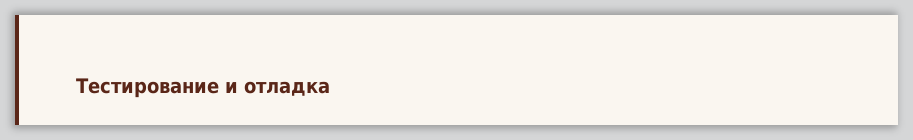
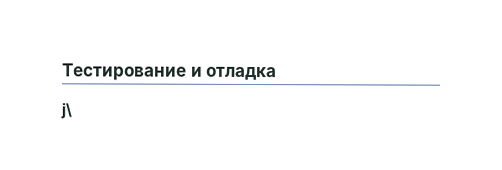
(330, 88) none -> [60,102,72,119] // j\

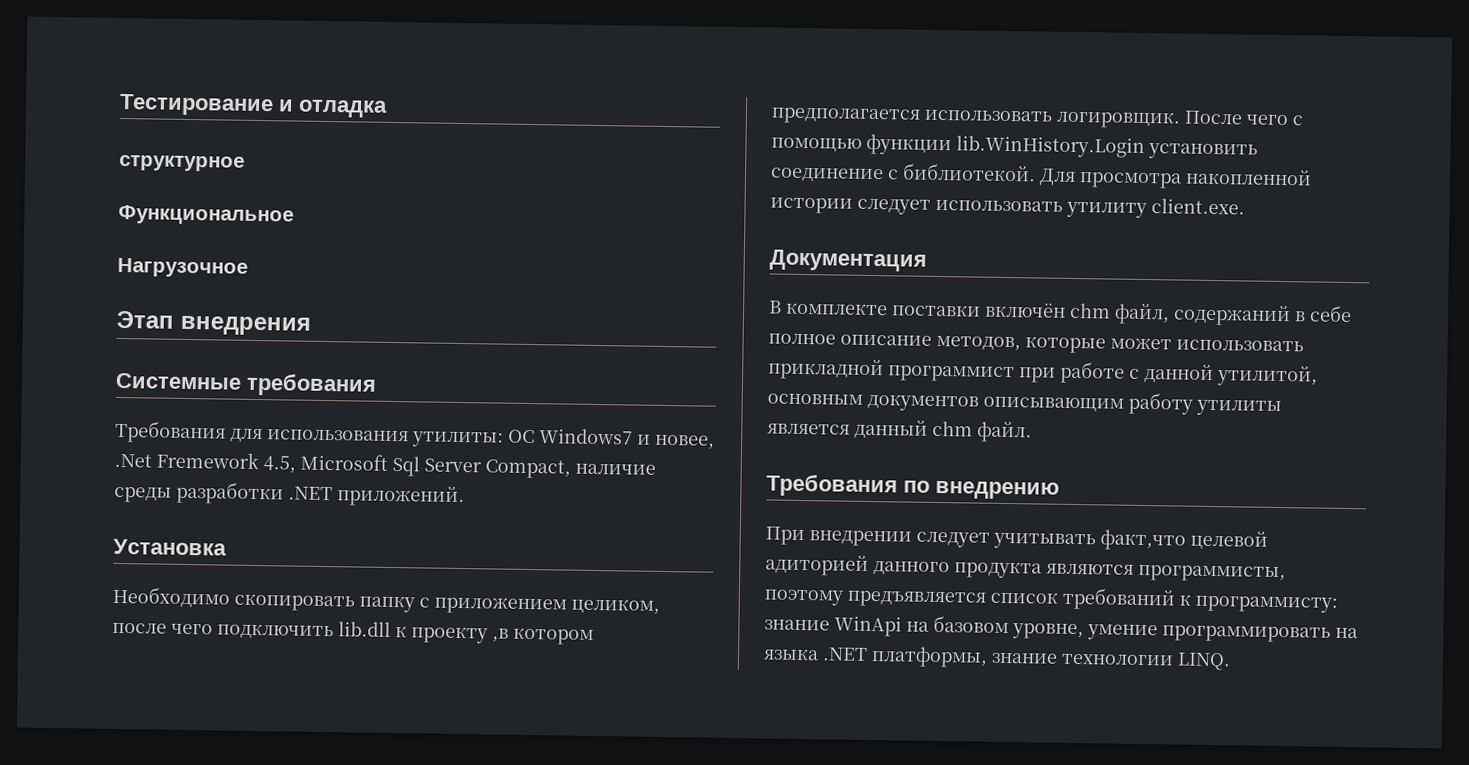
[60,102,72,119] j\ -> [119,154,245,172] [118,204,294,226] [117,257,248,278] [116,310,311,336] [115,372,377,397] [115,420,715,450] [114,451,656,479] [114,481,465,508] [113,538,227,556] [112,586,660,615] [112,621,594,645] [771,107,1303,129] [771,133,1258,160] [770,163,1312,189] [770,197,1245,219] [769,249,927,272] [769,300,1352,327] [768,333,1304,354] [768,358,1318,387] [767,392,1282,417] [767,419,1032,443] [766,473,1060,500] [765,526,1268,551] [765,554,1286,583] [764,587,1338,613] [764,615,1358,643] [763,646,1231,671] структурное // Функциональное // Нагрузочное // Этап внедрения // Системные требования // Требования для использования утилиты: ОС Windows7 и новее, .Net Fremework 4.5, Microsoft Sql Server Compact, наличие среды разработки .NET приложений. // Установка // Необходимо скопировать папку с приложением целиком, после чего подключить lib.dll к проекту ,в котором предполагается использовать логировщик. После чего с помощью функции lib.WinHistory.Login установить соединение с библиотекой. Для просмотра накопленной истории следует использовать утилиту client.exe. // Документация // В комплекте поставки включён chm файл, содержаний в себе полное описание методов, которые может использовать прикладной программист при работе с данной утилитой, основным документов описывающим работу утилиты является данный chm файл. // Требования по внедрению // При внедрении следует учитывать факт,что целевой адиторией данного продукта являются программисты, поэтому предъявляется список требований к программисту: знание WinApi на базовом уровне, умение программировать на языка .NET платформы, знание технологии LINQ.

